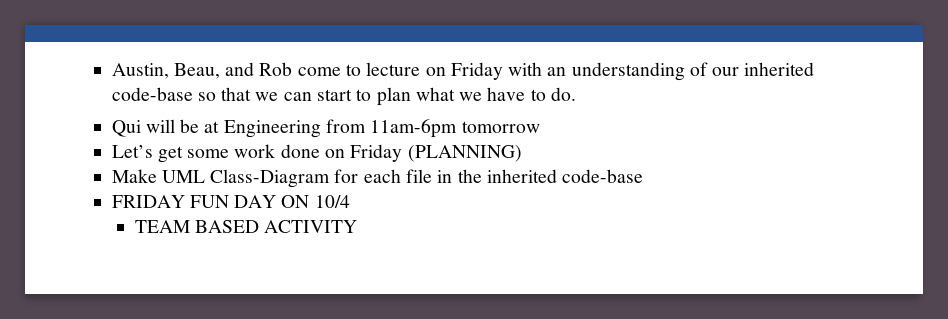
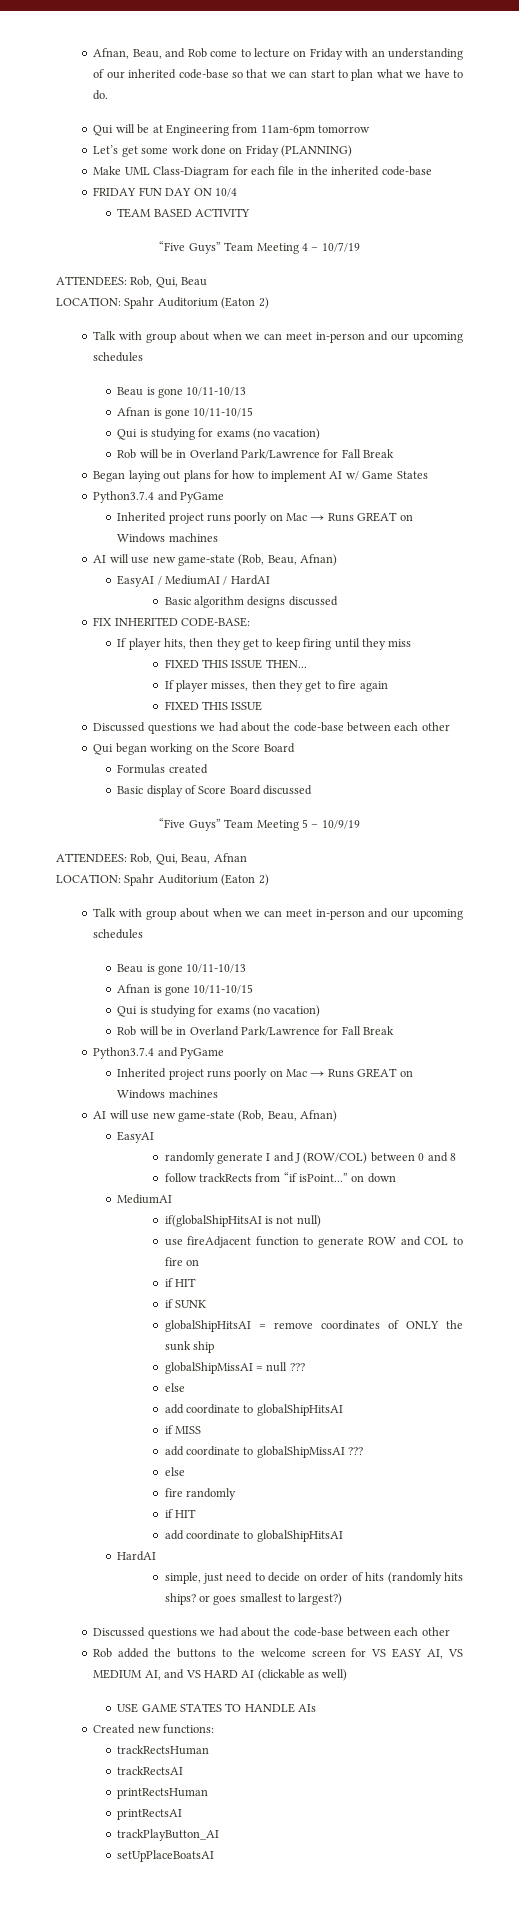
[111,63,169,79] Austin, -> [93,48,130,59] Afnan,
(358, 226) none -> [159,241,360,254] [56,276,208,288] [56,297,269,309] [93,331,463,343] [93,352,144,362] [117,387,247,398] [117,407,254,419] [117,428,321,440] [117,449,395,459] [93,470,428,482] [93,491,225,503] [117,512,413,524] [117,533,218,543] [93,554,338,566] [117,575,270,587] [164,596,338,608] [93,617,251,627] [117,638,412,650] [164,659,307,669] [164,680,388,692] [164,701,263,711] [93,722,450,734] [93,743,295,755] [117,764,208,774] [117,785,313,797] [159,818,360,831] [56,853,247,865] [56,874,269,886] [93,908,463,920] [93,929,144,939] [117,964,247,975] [117,984,254,996] [117,1005,321,1017] [117,1026,395,1036] [93,1047,225,1059] [117,1068,413,1080] [117,1089,218,1099] [93,1110,338,1122] [117,1131,155,1143] [164,1152,456,1164] [164,1172,396,1183] [117,1194,173,1204] [164,1215,321,1227] [164,1236,463,1248] [164,1257,199,1266] [164,1278,196,1287] [164,1299,206,1308] [164,1320,463,1332] [164,1341,214,1353] [164,1362,305,1374] [164,1383,185,1392] [164,1404,343,1416] [164,1425,201,1434] [164,1446,364,1458] [164,1467,185,1476] [164,1488,236,1500] [164,1509,196,1518] [164,1530,343,1542] [117,1551,157,1561] [164,1572,464,1584] [164,1593,343,1605] [93,1627,450,1639] [93,1648,463,1659] [93,1669,348,1681] [117,1703,317,1713] [93,1724,215,1734] [117,1745,210,1755] [117,1766,184,1775] [117,1788,209,1799] [117,1809,183,1820] [117,1829,220,1841] [117,1850,215,1862] // “Five Guys” Team Meeting 4 – 10/7/19 // ATTENDEES: Rob, Qui, Beau // LOCATION: Spahr Auditorium (Eaton 2) // Talk with group about when we can meet in-person and our upcoming schedules // Beau is gone 10/11-10/13 // Afnan is gone 10/11-10/15 // Qui is studying for exams (no vacation) // Rob will be in Overland Park/Lawrence for Fall Break // Began laying out plans for how to implement AI w/ Game States // Python3.7.4 and PyGame // Inherited project runs poorly on Mac → Runs GREAT on Windows machines // AI will use new game-state (Rob, Beau, Afnan) // EasyAI / MediumAI / HardAI // Basic algorithm designs discussed // FIX INHERITED CODE-BASE: // If player hits, then they get to keep firing until they miss // FIXED THIS ISSUE THEN... // If player misses, then they get to fire again // FIXED THIS ISSUE // Discussed questions we had about the code-base between each other // Qui began working on the Score Board // Formulas created // Basic display of Score Board discussed // “Five Guys” Team Meeting 5 – 10/9/19 // ATTENDEES: Rob, Qui, Beau, Afnan // LOCATION: Spahr Auditorium (Eaton 2) // Talk with group about when we can meet in-person and our upcoming schedules // Beau is gone 10/11-10/13 // Afnan is gone 10/11-10/15 // Qui is studying for exams (no vacation) // Rob will be in Overland Park/Lawrence for Fall Break // Python3.7.4 and PyGame // Inherited project runs poorly on Mac → Runs GREAT on Windows machines // AI will use new game-state (Rob, Beau, Afnan) // EasyAI // randomly generate I and J (ROW/COL) between 0 and 8 // follow trackRects from “if isPoint...” on down // MediumAI // if(globalShipHitsAI is not null) // use fireAdjacent function to generate ROW and COL to fire on // if HIT // if SUNK // globalShipHitsAI = remove coordinates of ONLY the sunk ship // globalShipMissAI = null ??? // else // add coordinate to globalShipHitsAI // if MISS // add coordinate to globalShipMissAI ??? // else // fire randomly // if HIT // add coordinate to globalShipHitsAI // HardAI // simple, just need to decide on order of hits (randomly hits ships? or goes smallest to largest?) // Discussed questions we had about the code-base between each other // Rob added the buttons to the welcome screen for VS EASY AI, VS MEDIUM AI, and VS HARD AI (clickable as well) // USE GAME STATES TO HANDLE AIs // Created new functions: // trackRectsHuman // trackRectsAI // printRectsHuman // printRectsAI // trackPlayButton_AI // setUpPlaceBoatsAI

